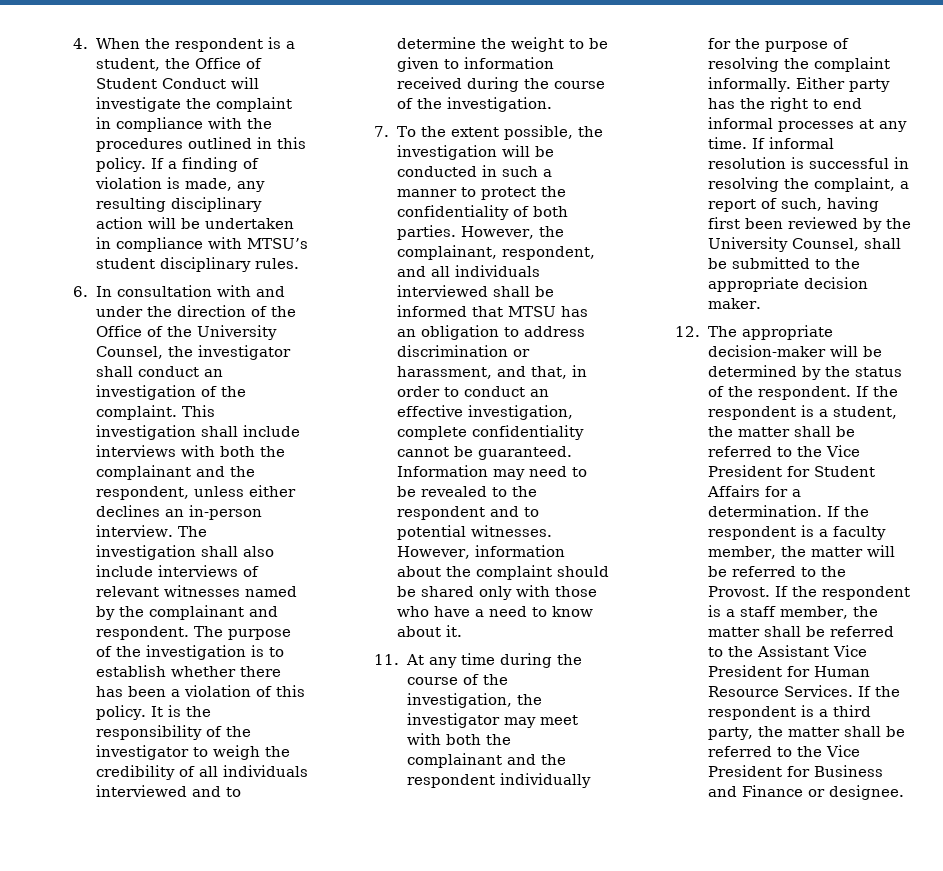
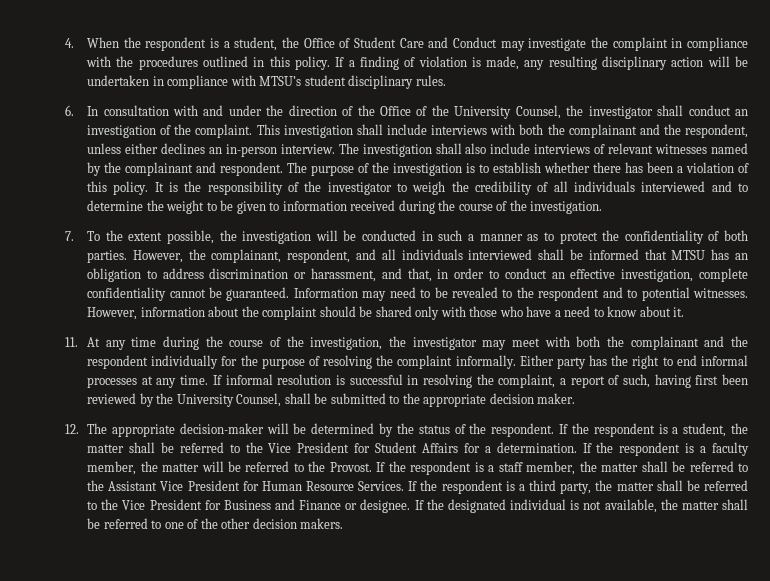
[161,77,259,89] Conduct will -> [399,37,525,51] Care and Conduct may
(457, 193) none -> [527,234,539,241] as
(904, 792) none -> [414,499,749,513] [87,518,344,529] If the designated individual is not available, the matter shall be referred to one of the other decision makers.

